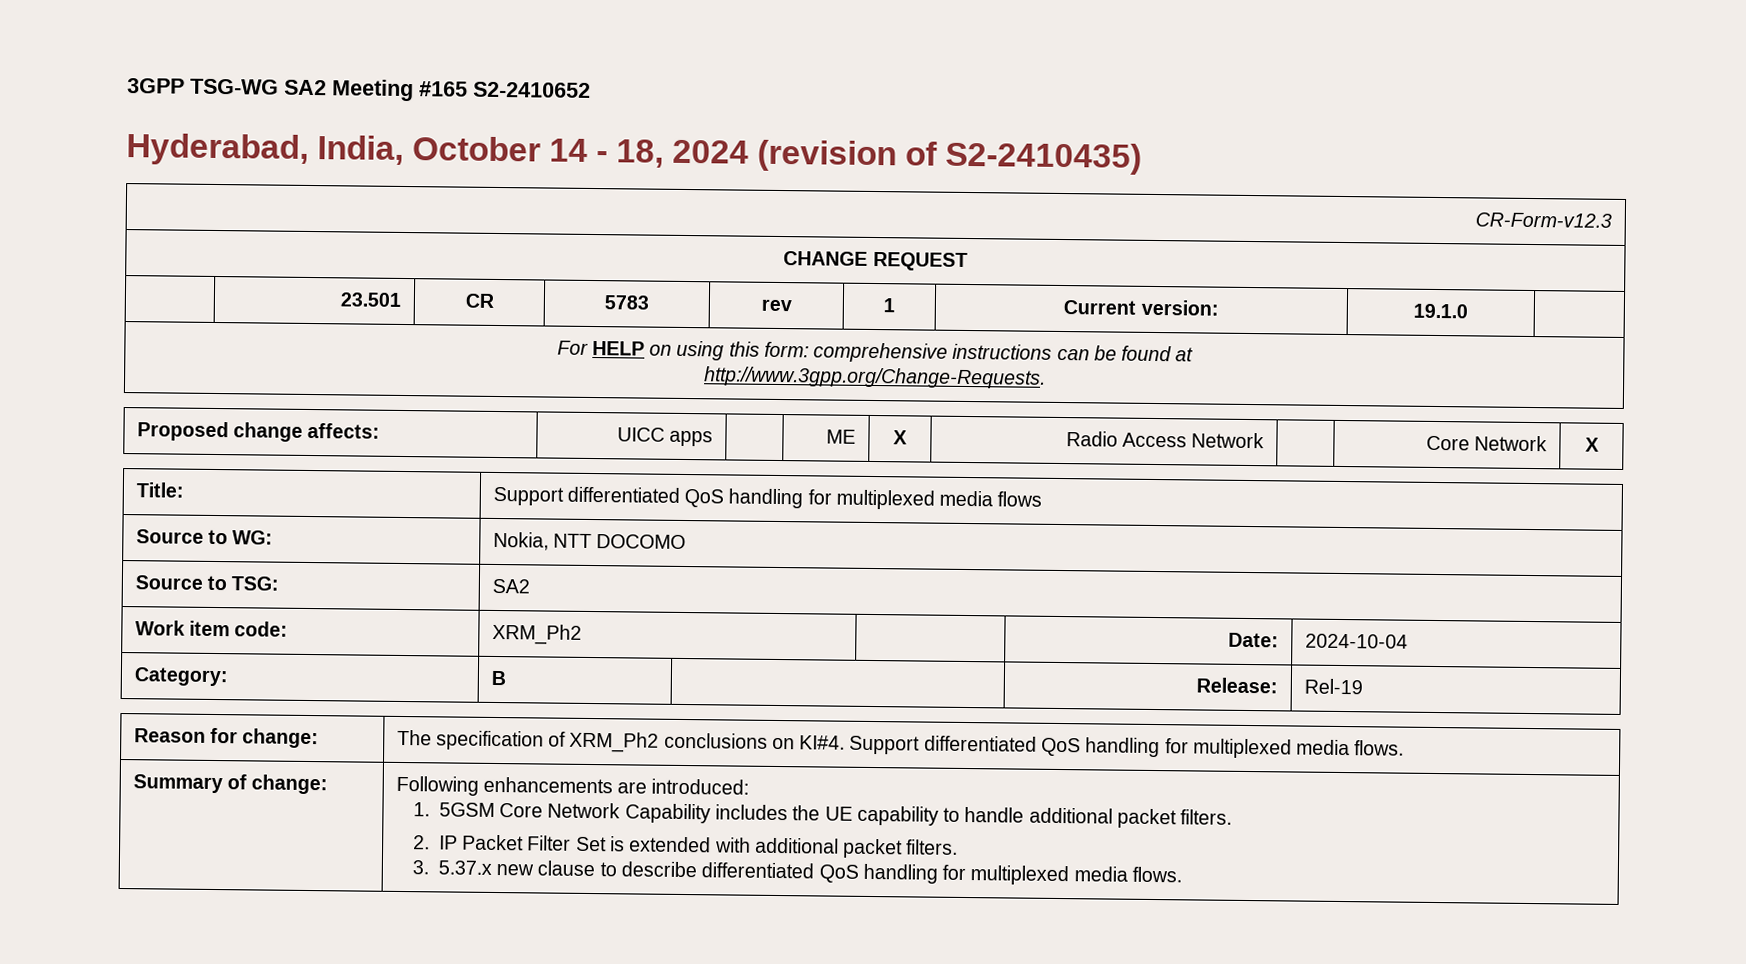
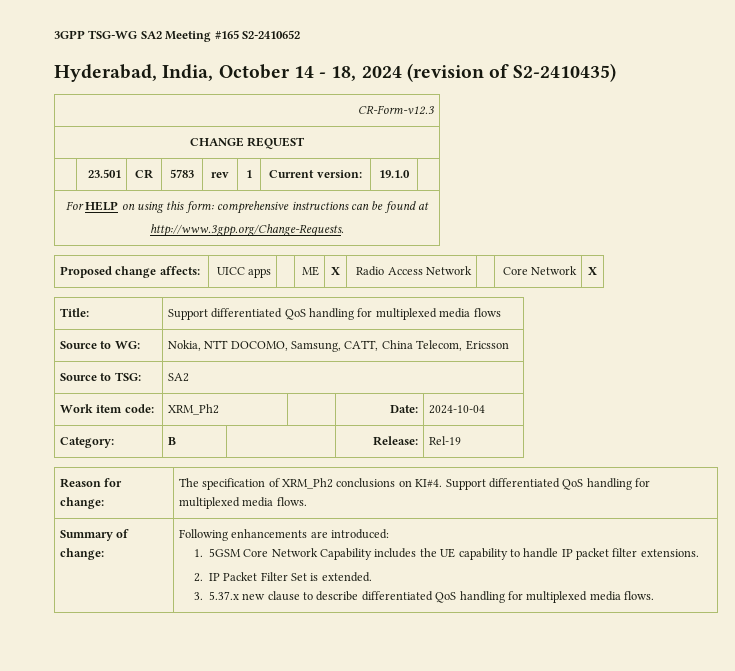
[596,534,687,550] DOCOMO -> [230,340,509,352] DOCOMO, Samsung, CATT, China Telecom, Ericsson
[1028,807,1233,829] additional packet filters. -> [561,548,699,560] IP packet filter extensions.
[629,836,959,859] extended with additional packet filters. -> [321,572,372,582] extended.

